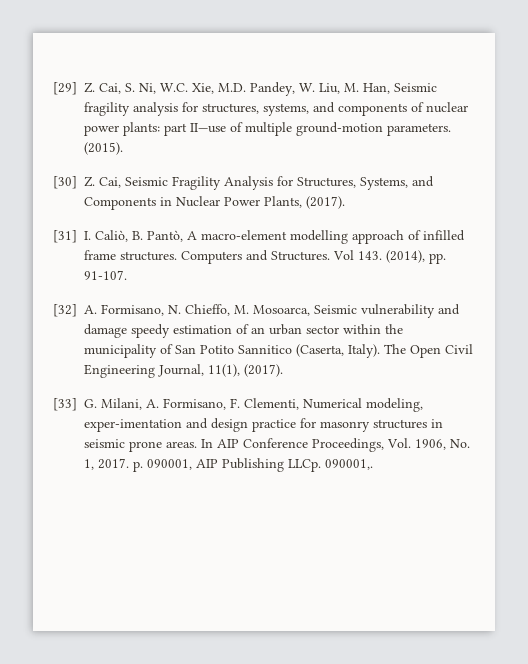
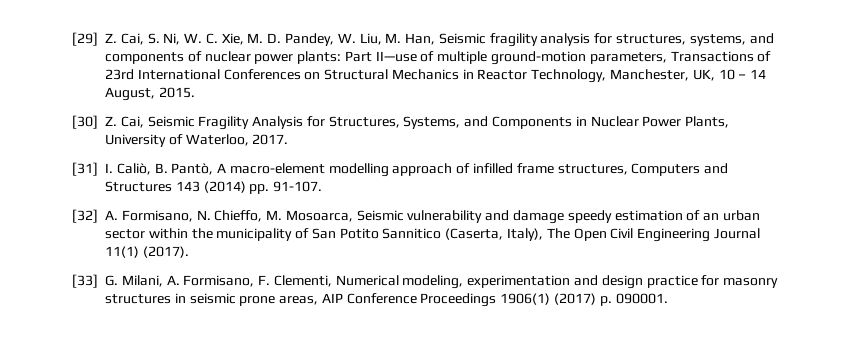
[160,83,246,94] W.C. Xie, M.D. -> [184,33,282,45] W. C. Xie, M. D.
[164,123,187,136] part -> [344,51,372,62] Part
[387,123,451,136] [84,142,123,155] parameters. (2015). -> [589,51,772,64] [105,69,767,83] [105,87,195,101] parameters, Transactions of 23rd International Conferences on Structural Mechanics in Reactor Technology, Manchester, UK, 10 – 14 August, 2015.
[306,196,345,209] (2017). -> [105,134,289,147] University of Waterloo, 2017.
[120,251,177,261] structures. -> [557,164,628,175] structures,
[271,250,425,263] Structures. Vol 143. (2014), -> [105,181,246,193] Structures 143 (2014)
[348,344,380,358] Italy). -> [507,228,544,241] Italy),
[158,364,240,377] Journal, 11(1), -> [713,228,760,239] [105,246,139,258] Journal 11(1)
[84,419,182,432] exper-imentation -> [467,275,571,288] experimentation
[166,438,470,452] [84,458,373,472] areas. In AIP Conference Proceedings, Vol. 1906, No. 1, 2017. p. 090001, AIP Publishing LLCp. 090001,. -> [279,293,668,307] areas, AIP Conference Proceedings 1906(1) (2017) p. 090001.

